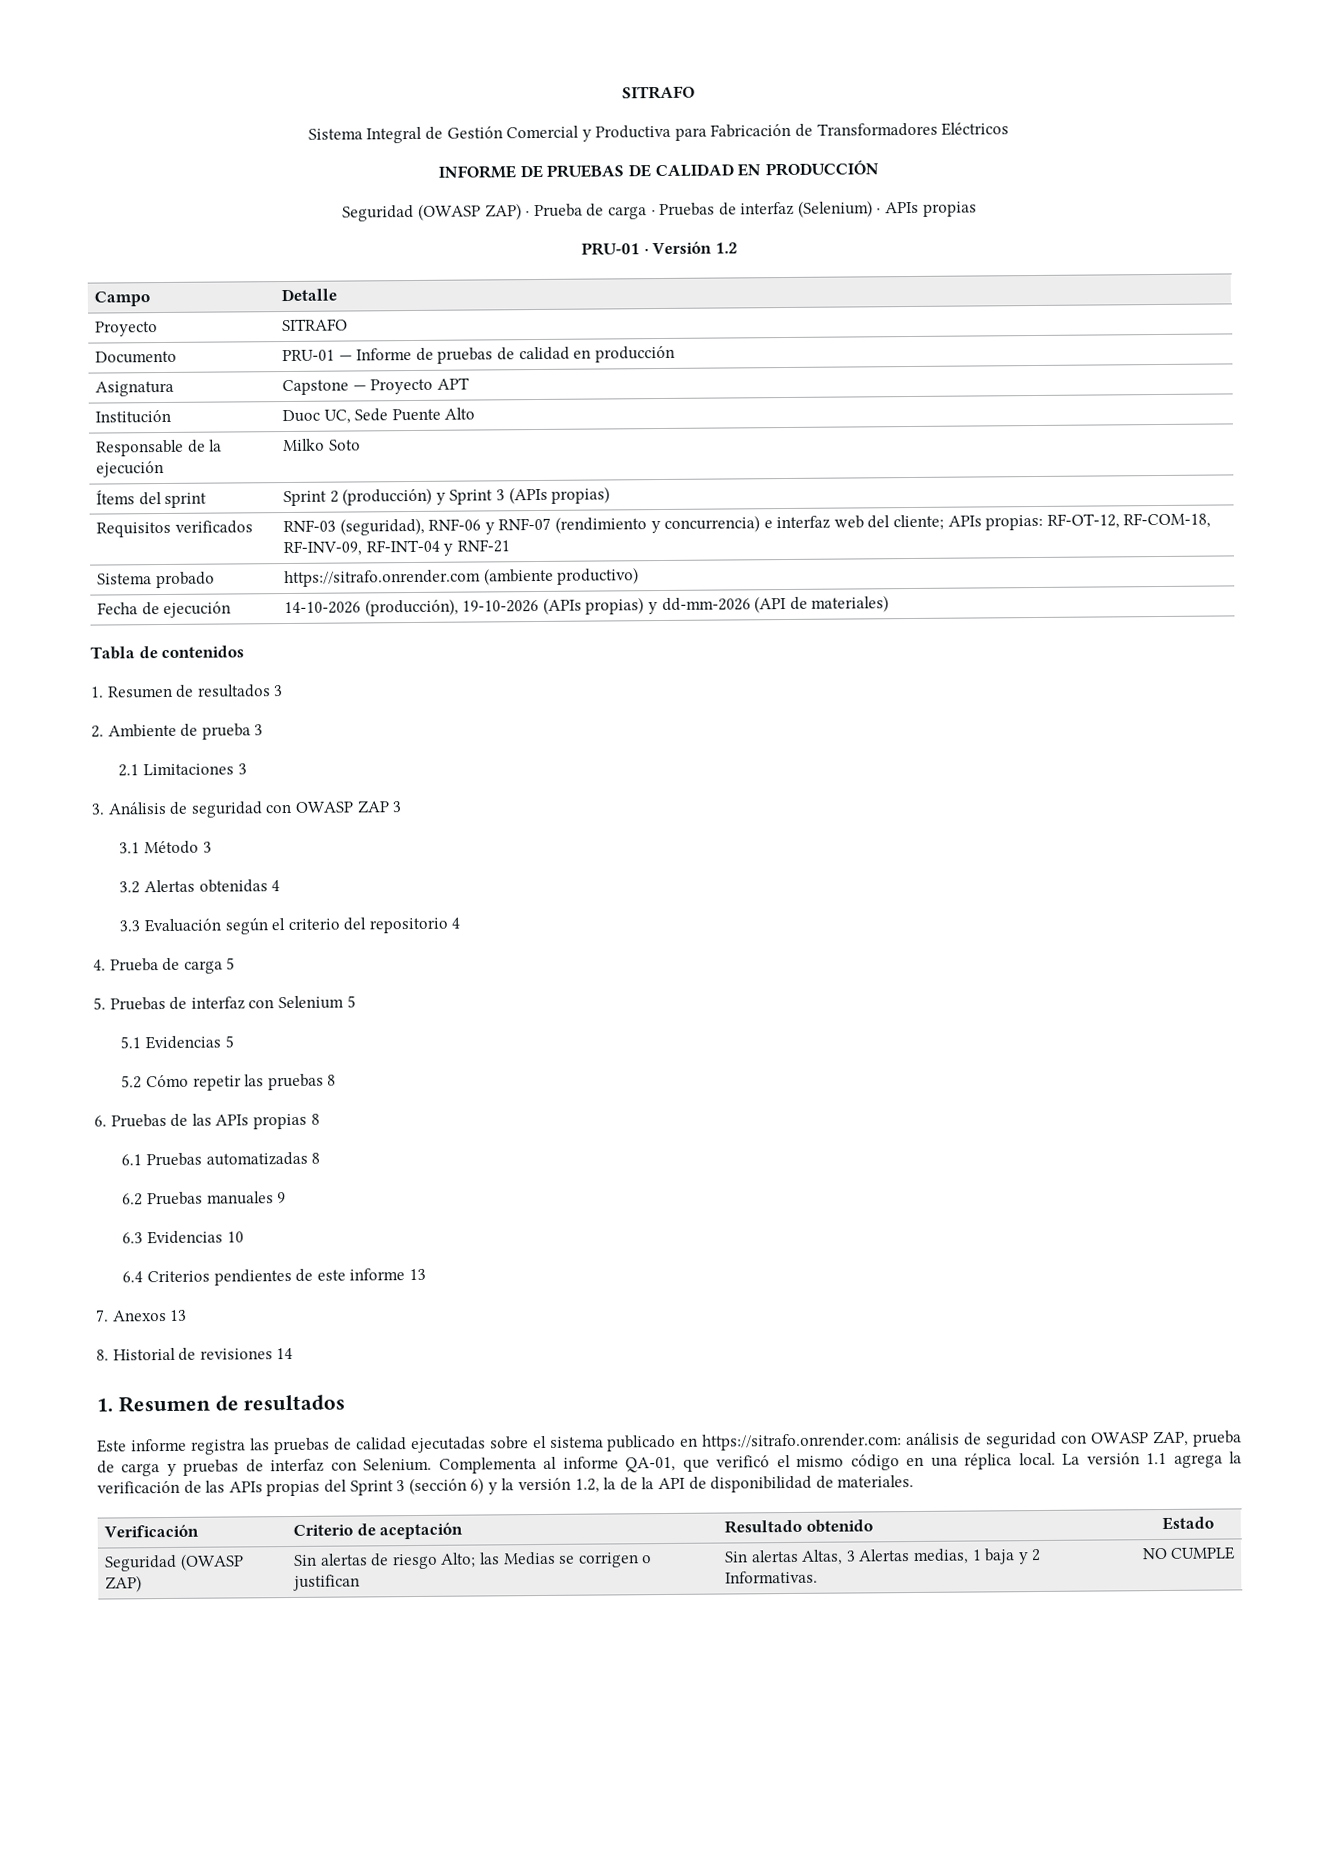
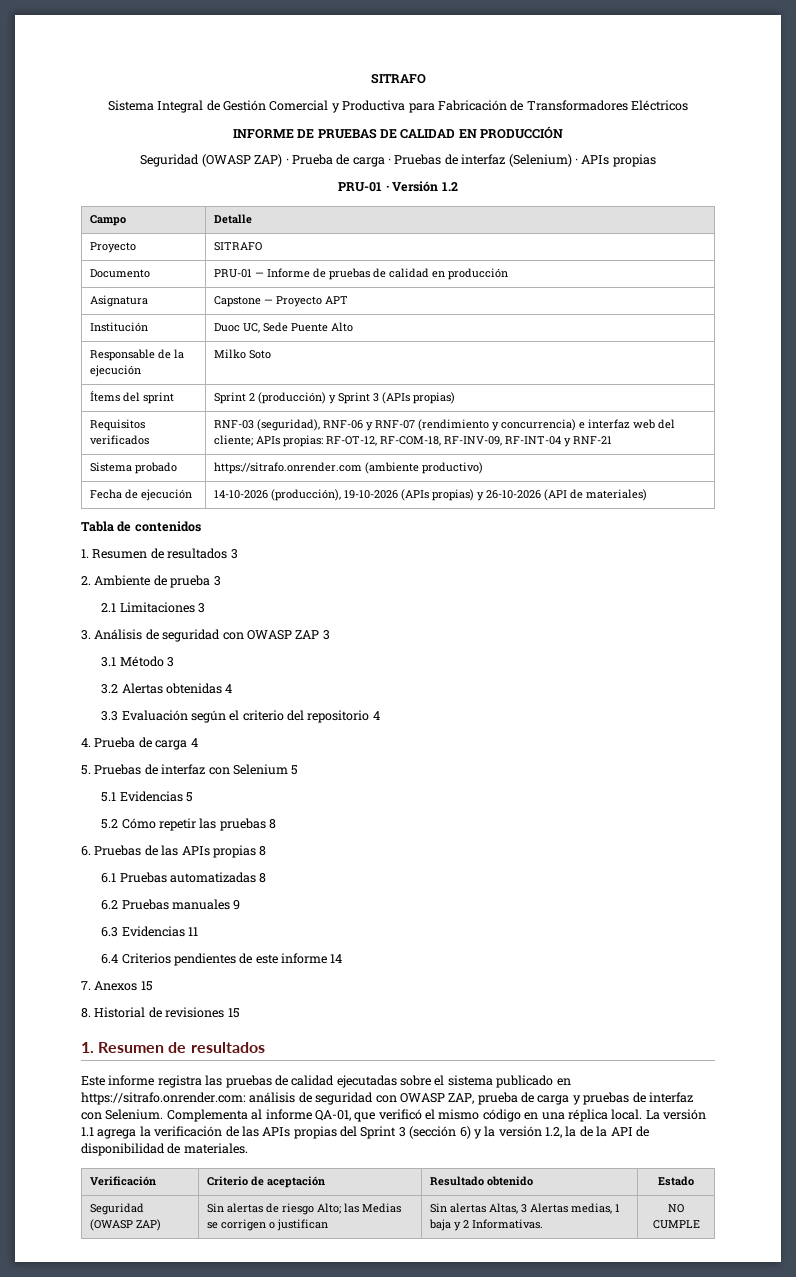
[661,597,751,612] dd-mm-2026 -> [486,490,542,499] 26-10-2026
[226,957,236,970] 5 -> [190,738,198,747] 4
[226,1231,244,1243] 10 -> [187,927,198,936] 11
[408,1268,426,1281] 13 -> [330,954,343,963] 14
[170,1309,188,1321] 13 -> [140,981,153,991] 15
[276,1347,294,1360] 14 -> [227,1008,240,1018] 15

